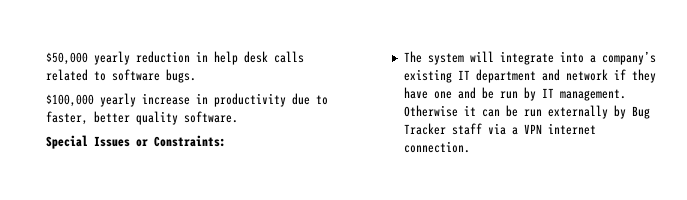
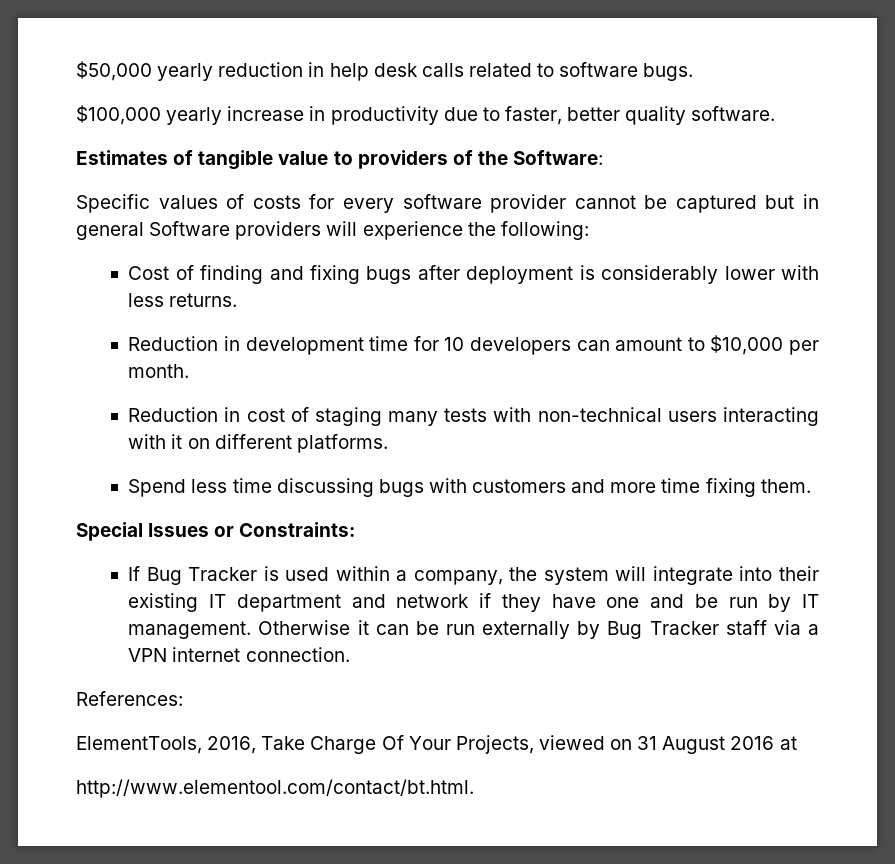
[46,135,226,149] [404,51,423,63] Special Issues or Constraints: // The -> [76,150,604,170] [76,194,820,213] [76,221,589,240] [128,265,819,284] [128,293,238,307] [128,335,820,355] [128,364,190,378] [128,407,820,426] [128,434,388,453] [128,478,811,497] [76,522,356,541] [128,566,538,585] Estimates of tangible value to providers of the Software: // Specific values of costs for every software provider cannot be captured but in general Software providers will experience the following: // Cost of finding and fixing bugs after deployment is considerably lower with less returns. // Reduction in development time for 10 developers can amount to $10,000 per month. // Reduction in cost of staging many tests with non-technical users interacting with it on different platforms. // Spend less time discussing bugs with customers and more time fixing them. // Special Issues or Constraints: // If Bug Tracker is used within a company, the
[590,51,657,65] a company’s -> [778,566,819,581] their
(471, 147) none -> [76,691,183,706] [76,735,797,754] [76,779,474,798] // References: // ElementTools, 2016, Take Charge Of Your Projects, viewed on 31 August 2016 at // http://www.elementool.com/contact/bt.html.

